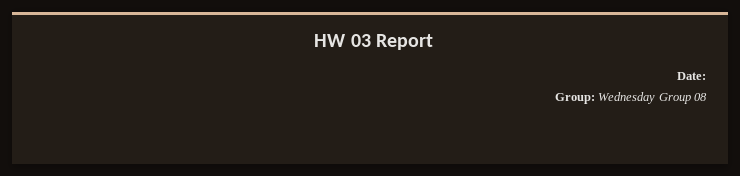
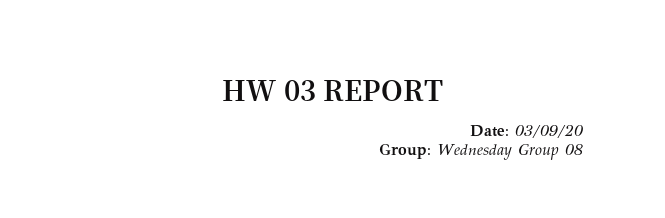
[375,34,433,50] Report -> [322,80,443,101] REPORT
(706, 76) none -> [515,124,583,138] 03/09/20

